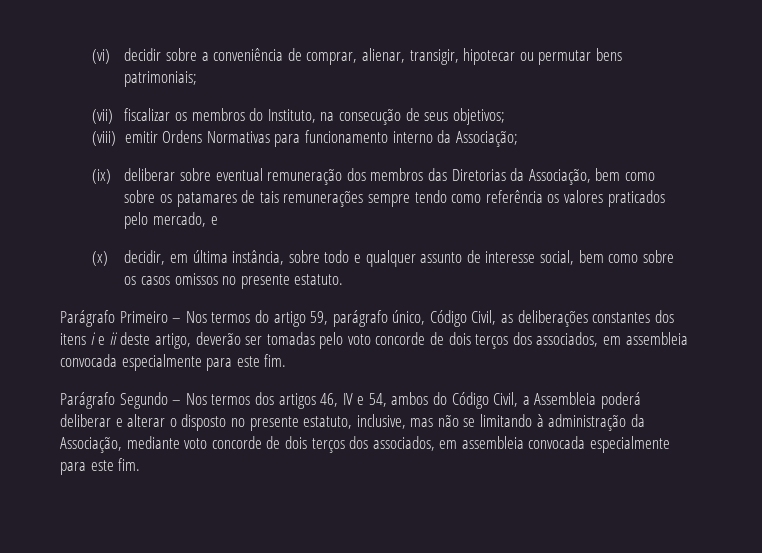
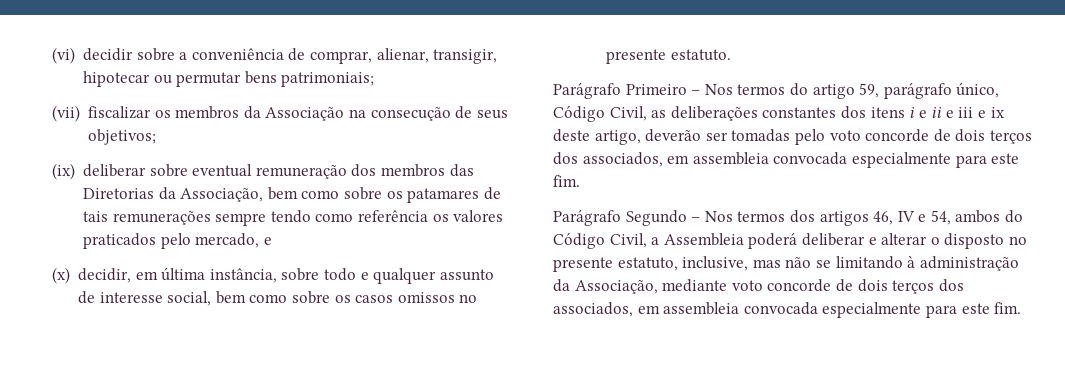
[249,108,316,123] do Instituto, -> [243,106,345,121] da Associação
[92,130,518,147] // (viii) emitir Ordens Normativas para funcionamento interno da Associação; -> (157, 137) none
(117, 338) none -> [945,107,1005,118] e iii e ix

